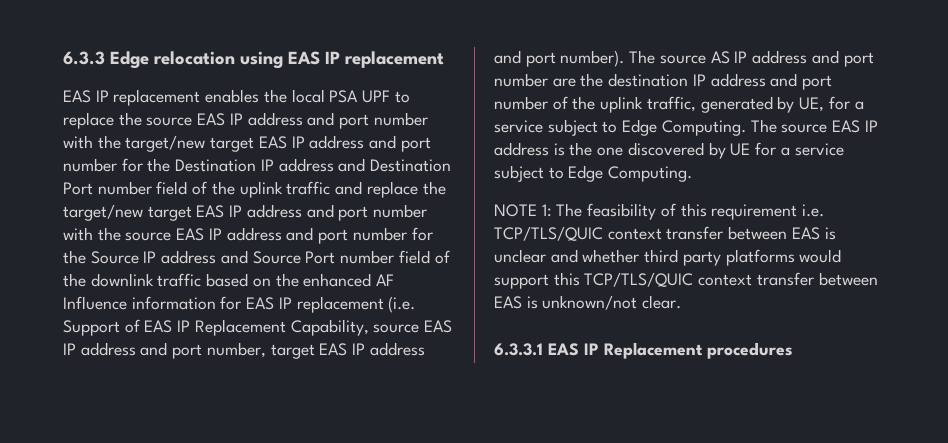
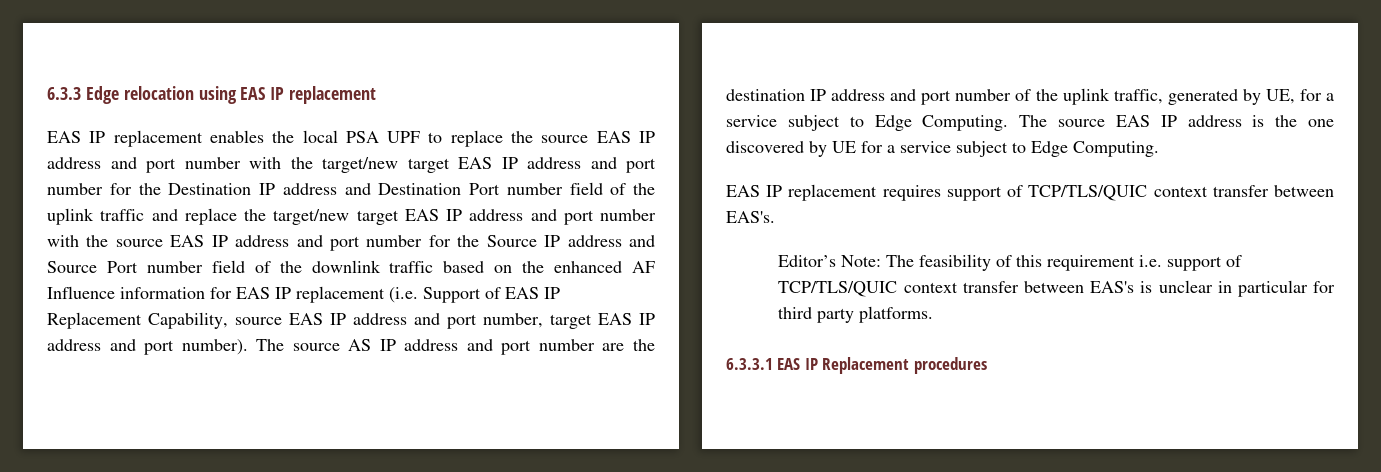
[494,204,552,217] NOTE 1: -> [726,184,1334,201] [726,211,775,223] [778,255,882,267] EAS IP replacement requires support of TCP/TLS/QUIC context transfer between EAS's. // Editor’s Note:
[494,226,820,241] TCP/TLS/QUIC context transfer between EAS -> [1167,255,1243,271] [778,281,1135,297] support of TCP/TLS/QUIC context transfer between EAS's
[550,249,842,266] [494,272,878,289] [494,295,682,310] and whether third party platforms would support this TCP/TLS/QUIC context transfer between EAS is unknown/not clear. -> [1217,280,1335,297] [778,306,934,323] in particular for third party platforms.

